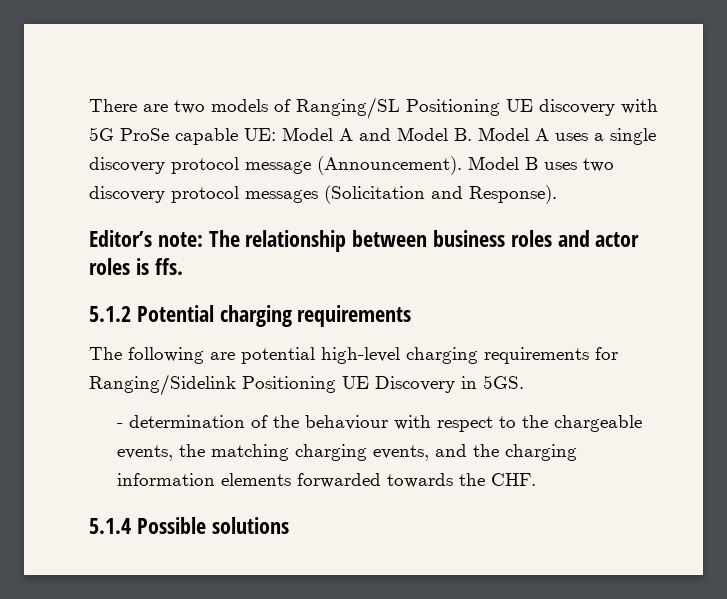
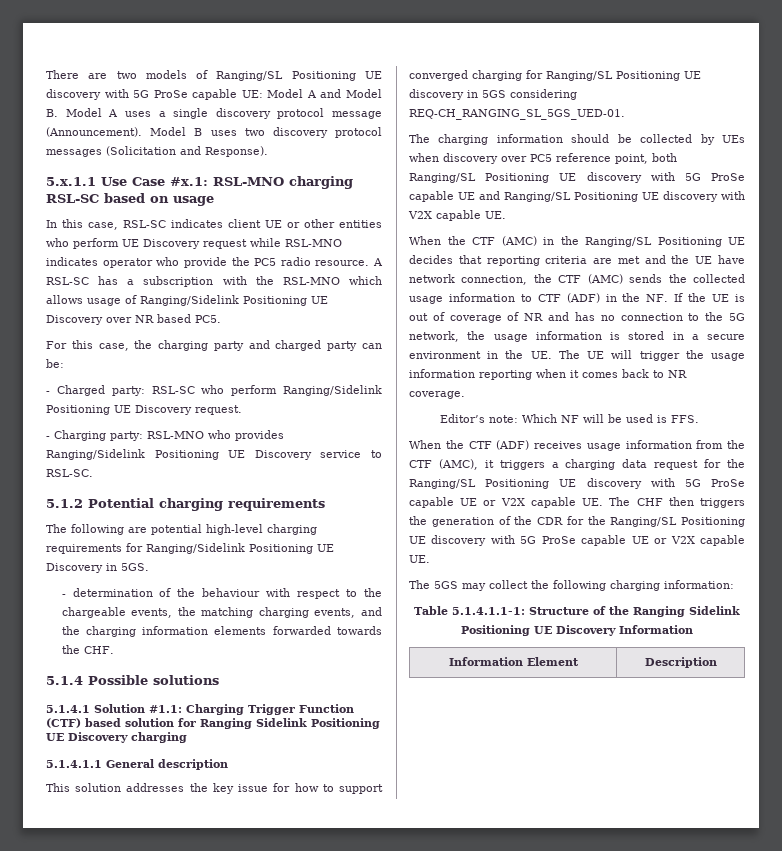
[89,230,640,252] [89,258,183,275] Editor’s note: The relationship between business roles and actor roles is ffs. -> [46,176,353,189] [46,193,214,206] [46,219,382,230] [46,238,342,249] [46,257,383,268] [46,276,382,287] [46,295,328,306] [46,314,221,325] [46,340,382,351] [46,359,64,368] [46,385,382,396] [46,405,242,415] [46,430,284,441] [46,449,382,460] [46,469,93,477] 5.x.1.1 Use Case #x.1: RSL-MNO charging RSL-SC based on usage // In this case, RSL-SC indicates client UE or other entities who perform UE Discovery request while RSL-MNO indicates operator who provide the PC5 radio resource. A RSL-SC has a subscription with the RSL-MNO which allows usage of Ranging/Sidelink Positioning UE Discovery over NR based PC5. // For this case, the charging party and charged party can be: // - Charged party: RSL-SC who perform Ranging/Sidelink Positioning UE Discovery request. // - Charging party: RSL-MNO who provides Ranging/Sidelink Positioning UE Discovery service to RSL-SC.
(289, 525) none -> [46,704,354,715] [46,718,380,729] [46,732,187,743] [46,759,228,770] [46,783,384,794] [409,70,701,81] [409,89,577,100] [409,109,625,120] [409,134,745,145] [409,153,677,164] [409,172,745,183] [409,191,745,202] [408,210,506,221] [409,236,745,247] [409,255,745,266] [409,274,745,285] [409,293,746,304] [409,312,745,323] [409,331,745,342] [409,350,745,361] [409,369,687,380] [409,391,465,399] [440,414,700,423] [409,440,745,451] [409,459,745,470] [409,478,745,489] [409,497,745,508] [409,516,745,527] [409,535,745,546] [409,555,430,563] [409,580,734,591] [414,606,740,617] [461,625,693,636] [448,657,579,666] [644,657,717,668] // 5.1.4.1 Solution #1.1: Charging Trigger Function (CTF) based solution for Ranging Sidelink Positioning UE Discovery charging // 5.1.4.1.1 General description // This solution addresses the key issue for how to support converged charging for Ranging/SL Positioning UE discovery in 5GS considering REQ-CH_RANGING_SL_5GS_UED-01. // The charging information should be collected by UEs when discovery over PC5 reference point, both Ranging/SL Positioning UE discovery with 5G ProSe capable UE and Ranging/SL Positioning UE discovery with V2X capable UE. // When the CTF (AMC) in the Ranging/SL Positioning UE decides that reporting criteria are met and the UE have network connection, the CTF (AMC) sends the collected usage information to CTF (ADF) in the NF. If the UE is out of coverage of NR and has no connection to the 5G network, the usage information is stored in a secure environment in the UE. The UE will trigger the usage information reporting when it comes back to NR coverage. // Editor’s note: Which NF will be used is FFS. // When the CTF (ADF) receives usage information from the CTF (AMC), it triggers a charging data request for the Ranging/SL Positioning UE discovery with 5G ProSe capable UE or V2X capable UE. The CHF then triggers the generation of the CDR for the Ranging/SL Positioning UE discovery with 5G ProSe capable UE or V2X capable UE. // The 5GS may collect the following charging information: // Table 5.1.4.1.1-1: Structure of the Ranging Sidelink Positioning UE Discovery Information // Information Element | Description

